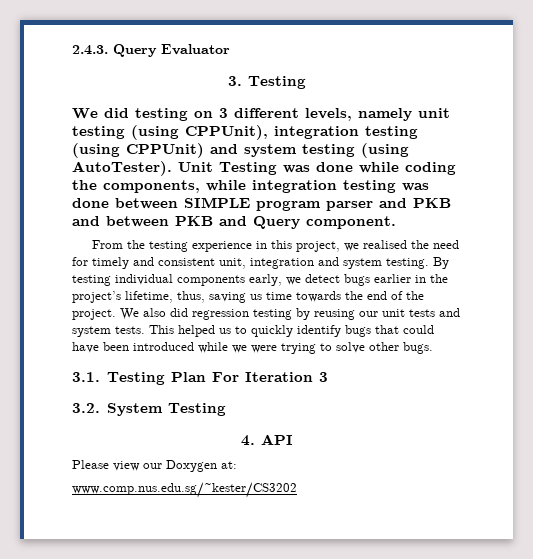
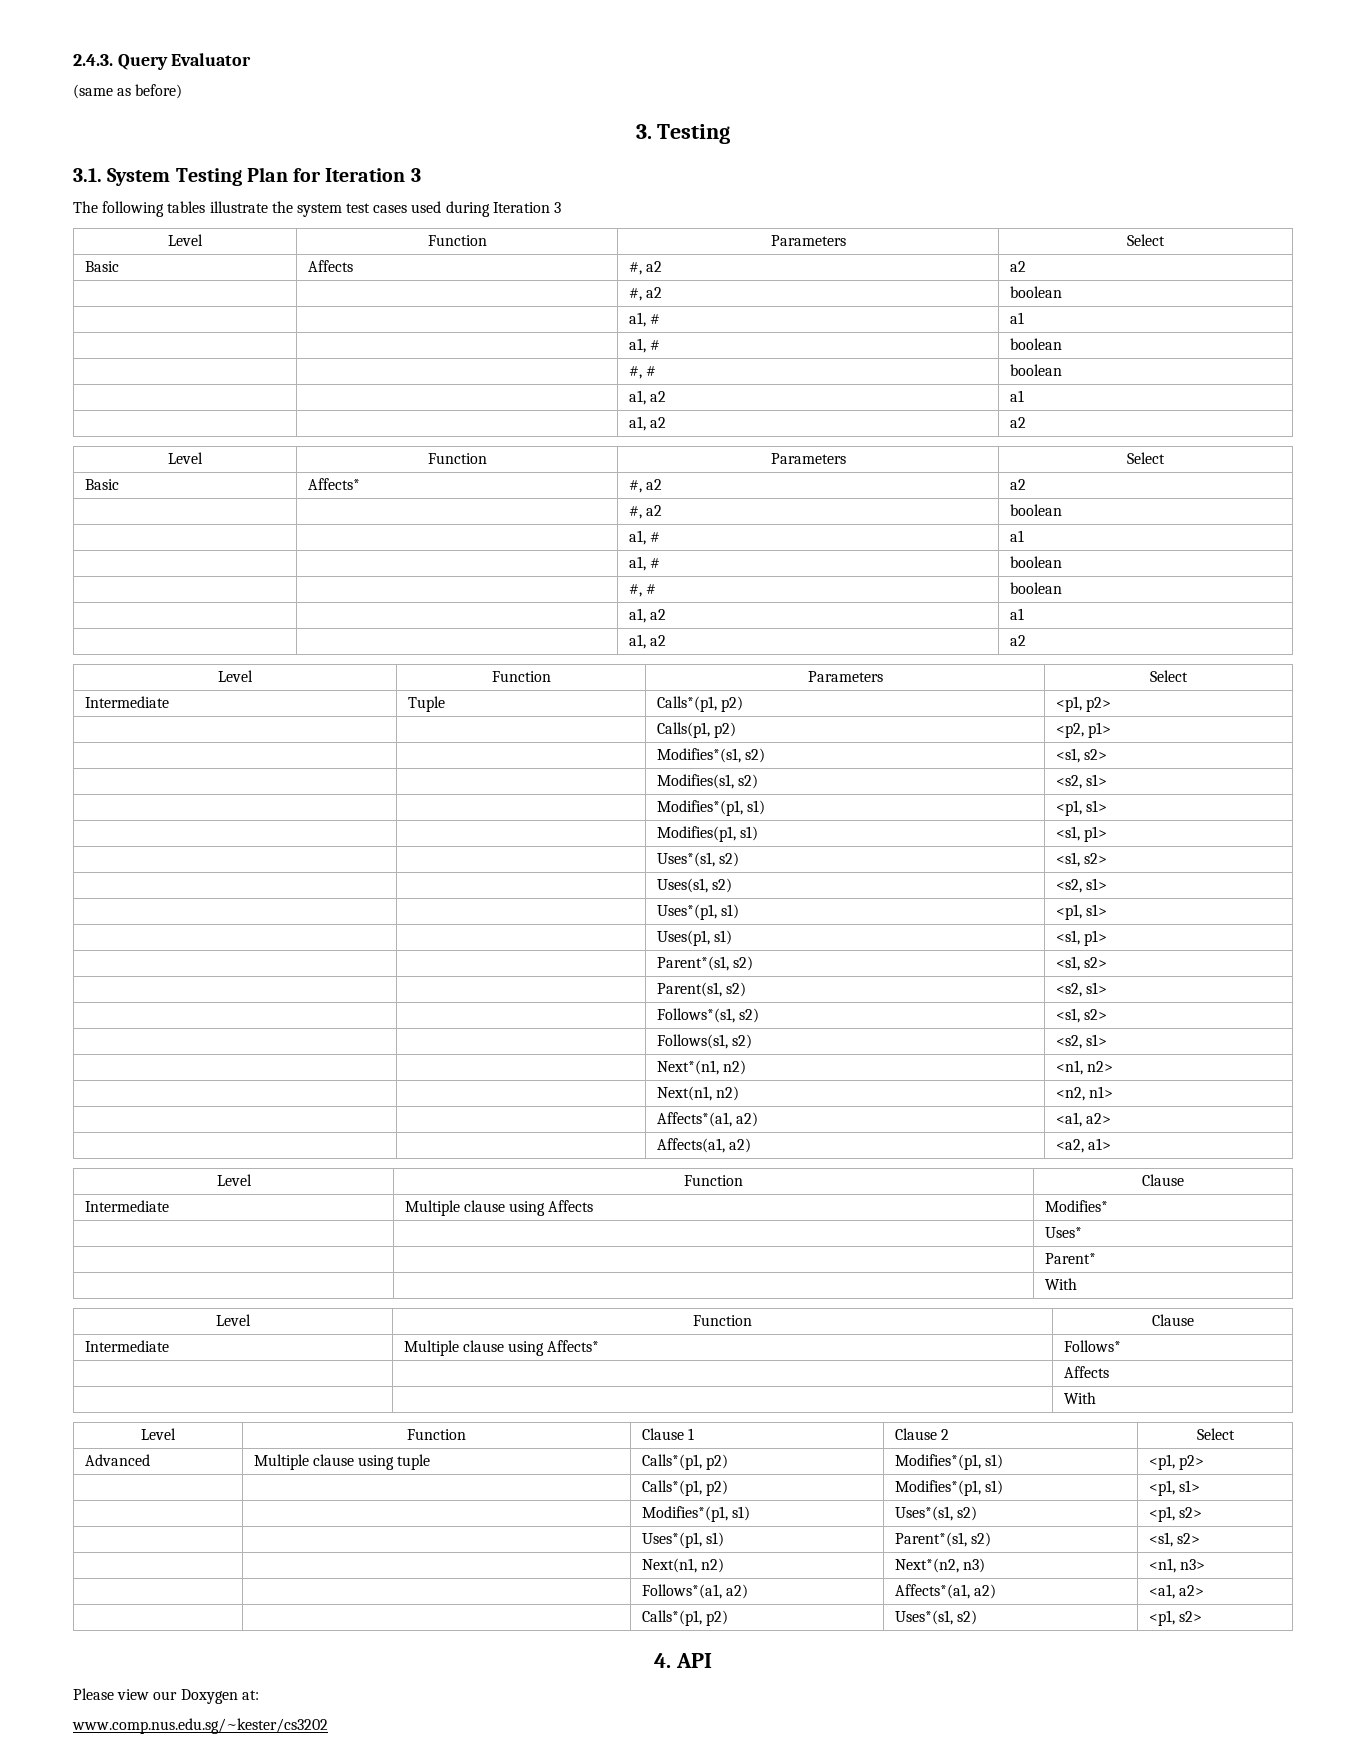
(230, 49) none -> [73,84,183,99] // (same as before)
[72,108,450,121] [72,125,418,140] [72,143,409,158] [72,161,456,176] [72,180,429,193] [72,197,451,211] [72,216,396,229] [91,240,459,252] [72,257,449,269] [72,274,448,286] [72,291,424,303] [72,308,460,320] [72,325,434,337] [72,342,433,354] [72,372,100,382] We did testing on 3 different levels, namely unit testing (using CPPUnit), integration testing (using CPPUnit) and system testing (using AutoTester). Unit Testing was done while coding the components, while integration testing was done between SIMPLE program parser and PKB and between PKB and Query component. // From the testing experience in this project, we realised the need for timely and consistent unit, integration and system testing. By testing individual components early, we detect bugs earlier in the project’s lifetime, thus, saving us time towards the end of the project. We also did regression testing by reusing our unit tests and system tests. This helped us to quickly identify bugs that could have been introduced while we were trying to solve other bugs. // 3.1. -> [73,168,171,186] 3.1. System
[211,372,328,382] [72,403,226,416] For Iteration 3 // 3.2. System Testing -> [293,168,421,182] [73,201,562,217] [168,234,203,246] [427,235,487,246] [770,235,846,246] [1127,234,1165,246] [84,261,119,272] [307,260,353,272] [628,261,662,275] [1009,261,1026,272] [628,287,662,301] [1009,286,1062,298] [628,312,660,327] [1009,312,1024,324] [628,338,660,353] [1009,338,1062,350] [628,366,656,379] [1009,364,1062,376] [628,390,666,405] [1009,390,1024,402] [628,416,666,431] [1009,417,1026,428] [168,452,203,464] [427,453,487,464] [770,453,846,464] [1127,452,1165,464] [84,479,119,490] [307,478,360,490] [628,479,662,493] [1009,479,1026,490] [628,505,662,519] [1009,504,1062,516] [628,530,660,545] [1009,530,1024,542] [628,556,660,571] [1009,556,1062,568] [628,584,656,597] [1009,582,1062,594] [628,608,666,623] [1009,608,1024,620] [628,634,666,649] [1009,635,1026,646] [218,670,253,682] [491,671,551,682] [807,671,883,682] [1150,670,1188,682] [84,696,169,708] [407,696,445,712] [656,696,743,712] [1055,696,1111,712] [656,722,736,738] [1055,722,1111,738] [656,748,765,763] [1055,748,1107,763] [656,774,758,789] [1055,774,1107,789] [656,800,765,816] [1055,800,1107,816] [656,826,758,842] [1055,826,1107,842] [656,852,739,867] [1055,852,1107,867] [656,878,732,893] [1055,878,1107,893] [656,904,739,920] [1055,904,1107,920] [656,930,732,946] [1055,930,1107,946] [656,956,753,971] [1055,956,1107,971] [656,982,746,997] [1055,982,1107,997] [656,1008,759,1023] [1055,1008,1107,1023] [656,1034,752,1049] [1055,1034,1107,1049] [656,1060,746,1075] [1055,1060,1113,1075] [656,1086,739,1101] [1055,1086,1113,1101] [656,1112,758,1127] [1055,1112,1111,1127] [656,1138,751,1153] [1055,1138,1111,1153] [216,1174,252,1186] [684,1175,743,1186] [1142,1174,1184,1186] [84,1200,169,1212] [404,1200,594,1216] [1044,1200,1108,1212] [1044,1227,1082,1238] [1044,1253,1096,1264] [1044,1278,1077,1290] [216,1314,251,1326] [693,1315,752,1326] [1151,1314,1194,1326] [84,1340,169,1352] [403,1340,600,1356] [1063,1340,1121,1352] [1063,1366,1109,1378] [1063,1392,1096,1404] [141,1428,176,1440] [407,1429,466,1440] [641,1428,694,1440] [894,1428,949,1440] [1196,1428,1235,1440] [84,1454,150,1466] [253,1454,431,1470] [641,1454,728,1470] [894,1454,1003,1470] [1148,1454,1204,1470] [641,1480,728,1496] [894,1480,1003,1496] [1148,1480,1200,1496] [641,1506,750,1522] [894,1506,977,1521] [1148,1506,1202,1522] [641,1532,724,1548] [894,1532,991,1547] [1148,1532,1200,1547] [641,1558,724,1573] [894,1558,985,1573] [1148,1558,1205,1573] [641,1584,748,1599] [894,1584,996,1599] [1148,1584,1204,1599] [641,1610,728,1626] [894,1610,977,1625] [1148,1610,1202,1626] for Iteration 3 // The following tables illustrate the system test cases used during Iteration 3 // Level | Function | Parameters | Select // Basic | Affects | #, a2 | a2 // | | #, a2 | boolean // | | a1, # | a1 // | | a1, # | boolean // | | #, # | boolean // | | a1, a2 | a1 // | | a1, a2 | a2 // Level | Function | Parameters | Select // Basic | Affects* | #, a2 | a2 // | | #, a2 | boolean // | | a1, # | a1 // | | a1, # | boolean // | | #, # | boolean // | | a1, a2 | a1 // | | a1, a2 | a2 // Level | Function | Parameters | Select // Intermediate | Tuple | Calls*(p1, p2) | <p1, p2> // | | Calls(p1, p2) | <p2, p1> // | | Modifies*(s1, s2) | <s1, s2> // | | Modifies(s1, s2) | <s2, s1> // | | Modifies*(p1, s1) | <p1, s1> // | | Modifies(p1, s1) | <s1, p1> // | | Uses*(s1, s2) | <s1, s2> // | | Uses(s1, s2) | <s2, s1> // | | Uses*(p1, s1) | <p1, s1> // | | Uses(p1, s1) | <s1, p1> // | | Parent*(s1, s2) | <s1, s2> // | | Parent(s1, s2) | <s2, s1> // | | Follows*(s1, s2) | <s1, s2> // | | Follows(s1, s2) | <s2, s1> // | | Next*(n1, n2) | <n1, n2> // | | Next(n1, n2) | <n2, n1> // | | Affects*(a1, a2) | <a1, a2> // | | Affects(a1, a2) | <a2, a1> // Level | Function | Clause // Intermediate | Multiple clause using Affects | Modifies* // | | Uses* // | | Parent* // | | With // Level | Function | Clause // Intermediate | Multiple clause using Affects* | Follows* // | | Affects // | | With // Level | Function | Clause 1 | Clause 2 | Select // Advanced | Multiple clause using tuple | Calls*(p1, p2) | Modifies*(p1, s1) | <p1, p2> // | | Calls*(p1, p2) | Modifies*(p1, s1) | <p1, s1> // | | Modifies*(p1, s1) | Uses*(s1, s2) | <p1, s2> // | | Uses*(p1, s1) | Parent*(s1, s2) | <s1, s2> // | | Next(n1, n2) | Next*(n2, n3) | <n1, n3> // | | Follows*(a1, a2) | Affects*(a1, a2) | <a1, a2> // | | Calls*(p1, p2) | Uses*(s1, s2) | <p1, s2>
[72,482,297,498] www.comp.nus.edu.sg/~kester/CS3202 -> [72,1718,328,1734] www.comp.nus.edu.sg/~kester/cs3202

